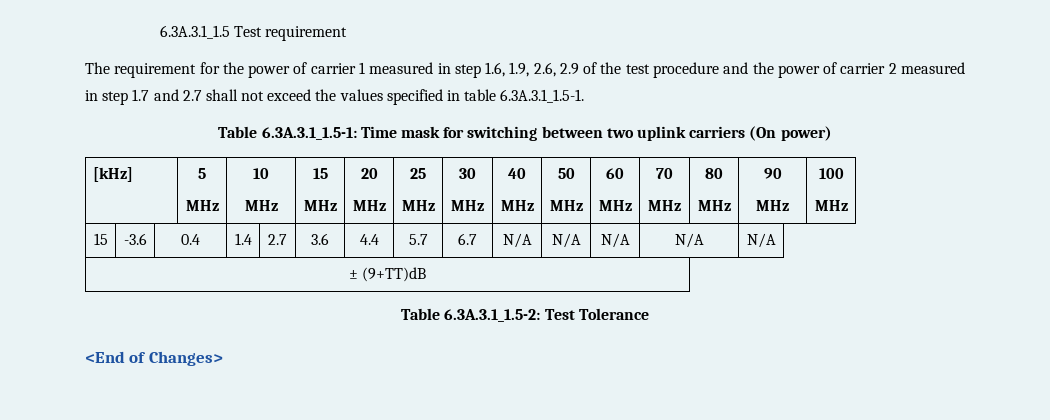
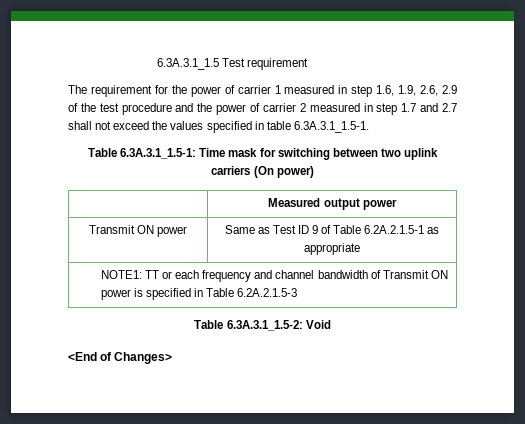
[92,167,133,182] [198,168,206,179] [185,200,219,211] [253,168,269,179] [244,200,278,211] [312,168,328,179] [303,200,337,211] [360,168,378,179] [352,200,386,211] [410,168,426,179] [401,200,435,211] [459,168,476,179] [451,200,484,211] [508,168,526,179] [500,200,534,211] [557,168,575,179] [549,200,583,211] [606,168,624,179] [598,200,632,211] [656,168,673,179] [648,200,681,211] [705,168,723,179] [697,200,731,211] [763,168,782,179] [756,200,789,211] [818,168,844,179] [814,200,848,211] [93,233,108,245] [123,233,147,245] [181,234,200,245] [234,233,252,245] [268,234,287,245] [311,233,329,245] [359,234,379,245] [408,234,428,245] [458,233,477,245] [502,233,532,248] [551,233,581,248] [600,233,630,248] [674,233,704,248] [746,233,776,248] [348,267,427,282] [kHz] | 5 // MHz | 10 // MHz | 15 // MHz | 20 // MHz | 25 // MHz | 30 // MHz | 40 // MHz | 50 // MHz | 60 // MHz | 70 // MHz | 80 // MHz | 90 // MHz | 100 // MHz // 15 | -3.6 | 0.4 | 1.4 | 2.7 | 3.6 | 4.4 | 5.7 | 6.7 | N/A | N/A | N/A | N/A | N/A // ± (9+TT)dB -> [268,198,397,210] [88,225,188,237] [224,225,440,234] [304,243,360,255] [100,270,448,282] [100,288,298,300] | Measured output power // Transmit ON power | Same as Test ID 9 of Table 6.2A.2.1.5-1 as appropriate // NOTE1: TT or each frequency and channel bandwidth of Transmit ON power is specified in Table 6.2A.2.1.5-3
[544,308,649,320] Test Tolerance -> [305,320,331,329] Void

